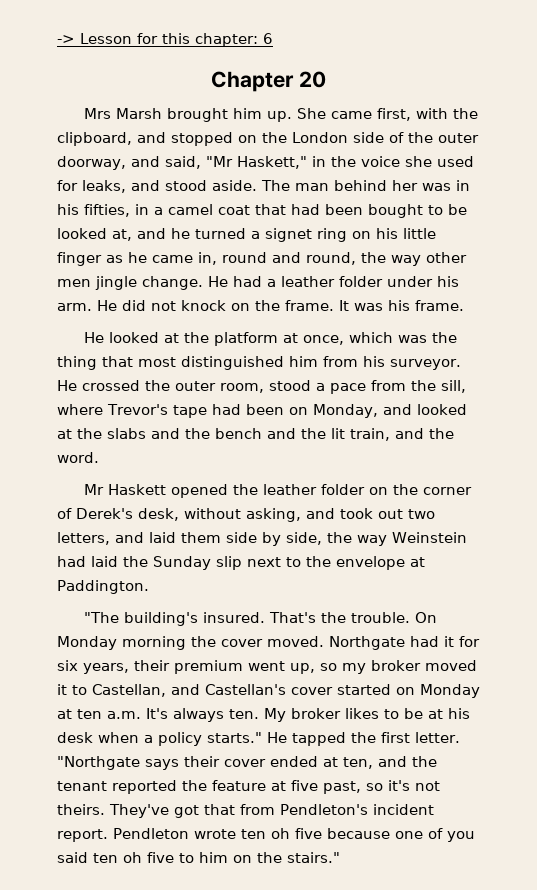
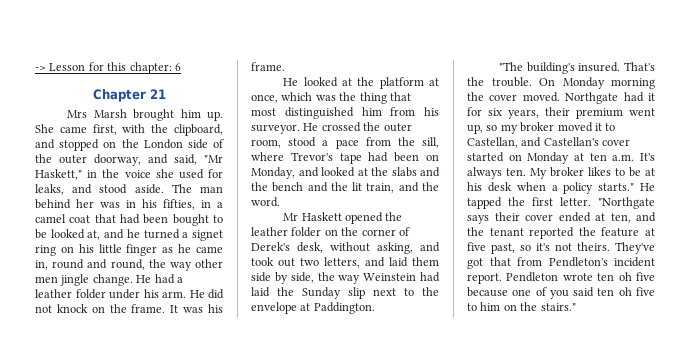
[298,71,326,88] 20 -> [149,89,166,99] 21

